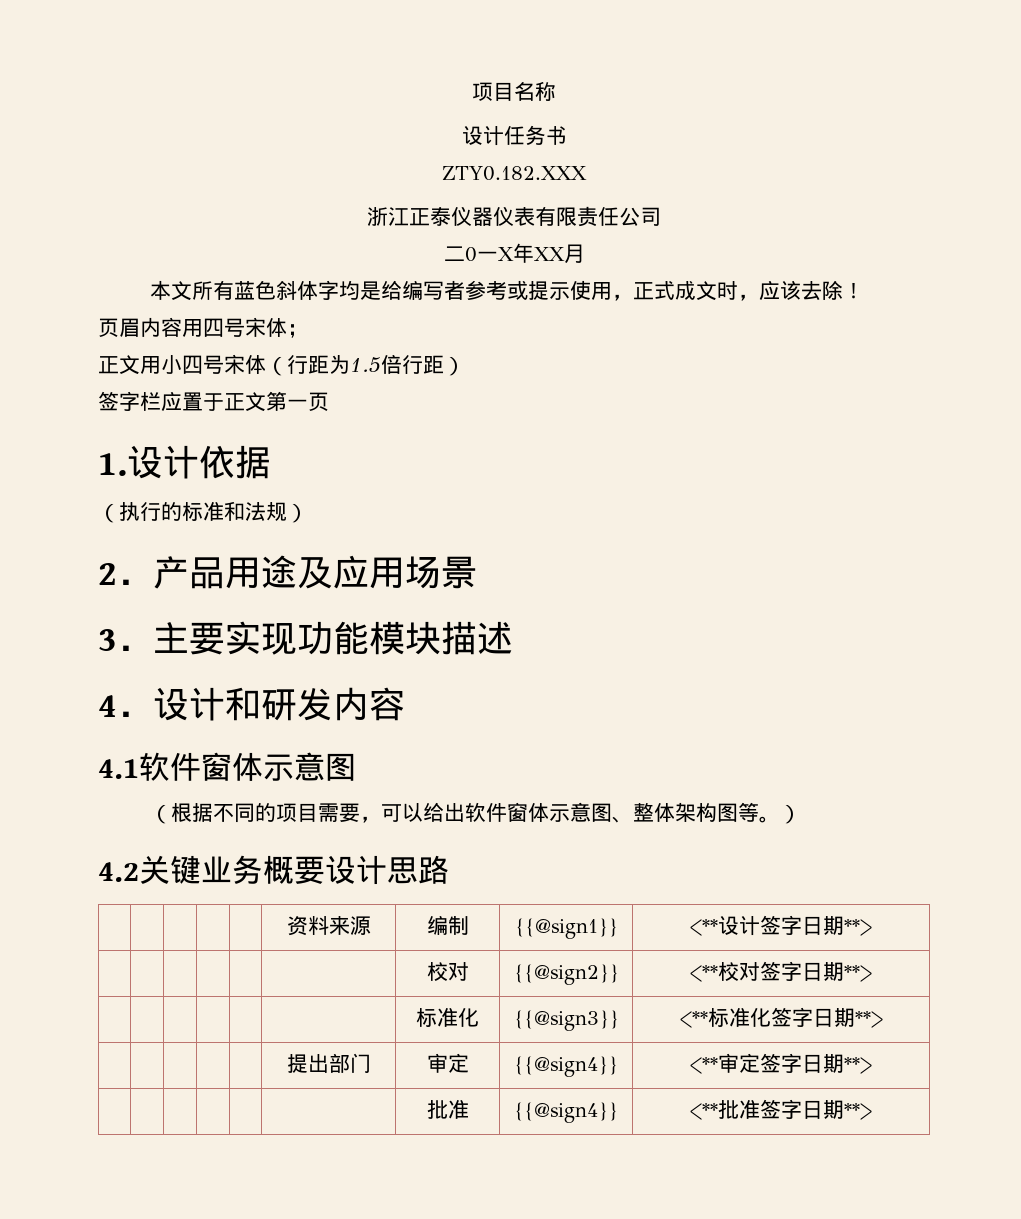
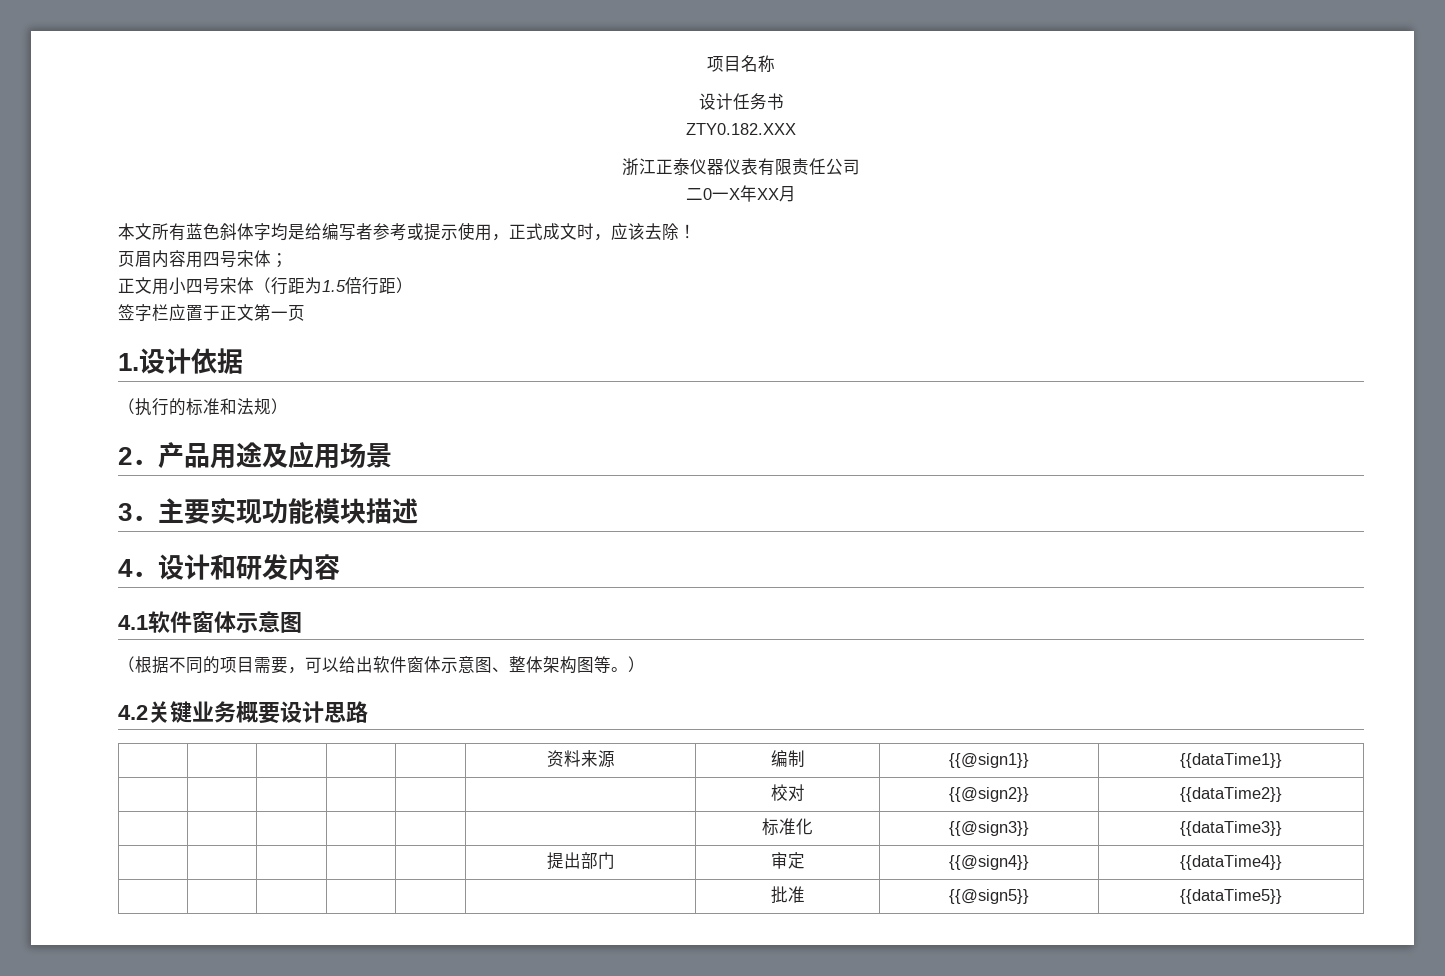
[690,915,872,936] [426,962,469,981] [513,964,619,985] [690,961,872,982] [416,1007,479,1027] [513,1010,619,1031] [679,1007,883,1028] [286,1053,371,1073] [426,1053,469,1073] [514,1056,618,1077] [690,1053,872,1074] [426,1099,469,1119] [514,1102,618,1123] [690,1099,872,1120] <**设计签字日期**> // | | | | | | 校对 | {{@sign2}} | <**校对签字日期**> // | | | | | | 标准化 | {{@sign3}} | <**标准化签字日期**> // | | | | | 提出部门 | 审定 | {{@sign4}} | <**审定签字日期**> // | | | | | | 批准 | {{@sign4}} | <**批准签字日期**> -> [1180,753,1282,768] [770,784,805,801] [949,787,1029,802] [1180,787,1282,802] [762,818,813,836] [949,821,1029,836] [1180,821,1282,836] [546,852,615,870] [770,852,805,869] [949,855,1029,870] [1180,855,1282,870] [770,886,805,904] [949,889,1029,904] [1180,889,1282,904] {{dataTime1}} // | | | | | | 校对 | {{@sign2}} | {{dataTime2}} // | | | | | | 标准化 | {{@sign3}} | {{dataTime3}} // | | | | | 提出部门 | 审定 | {{@sign4}} | {{dataTime4}} // | | | | | | 批准 | {{@sign5}} | {{dataTime5}}

